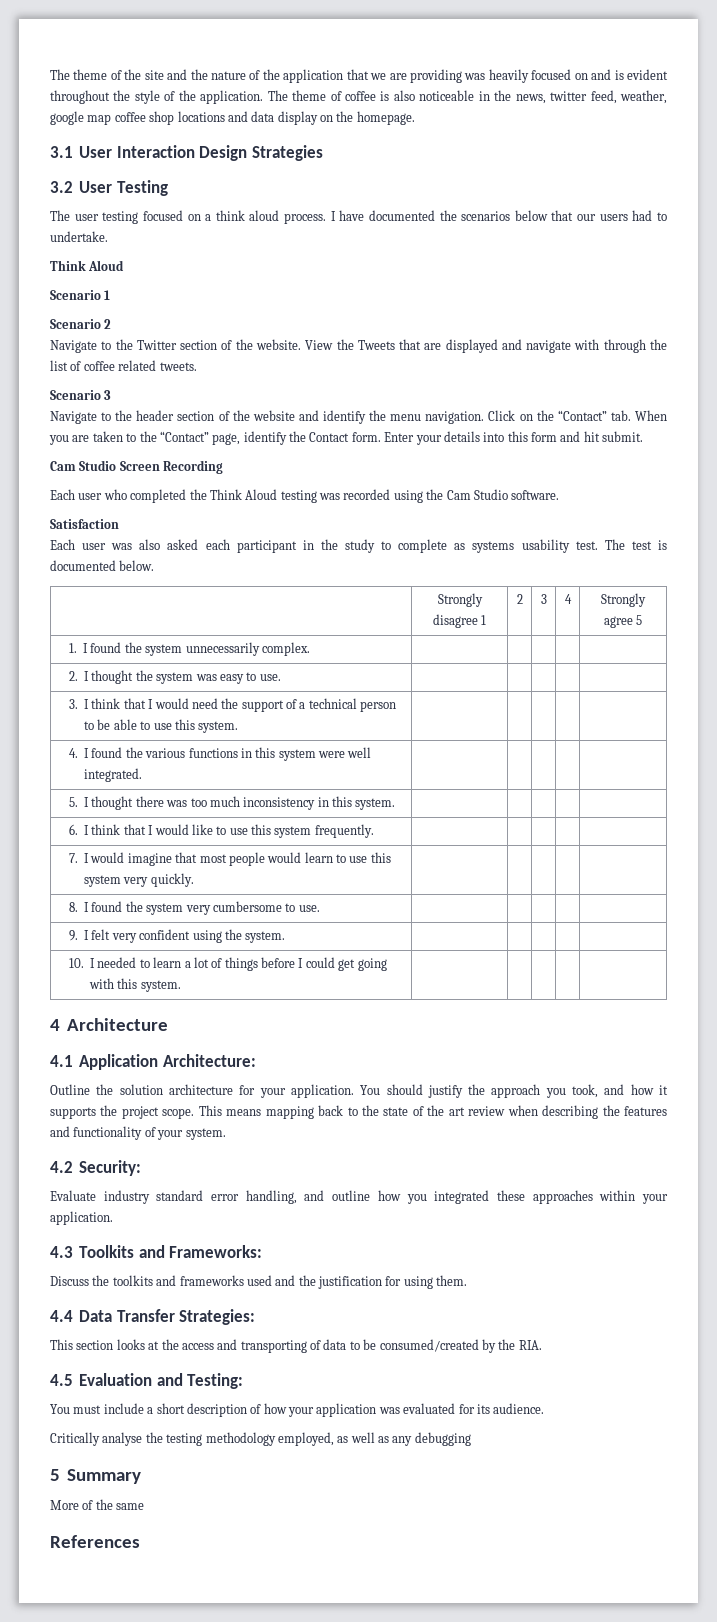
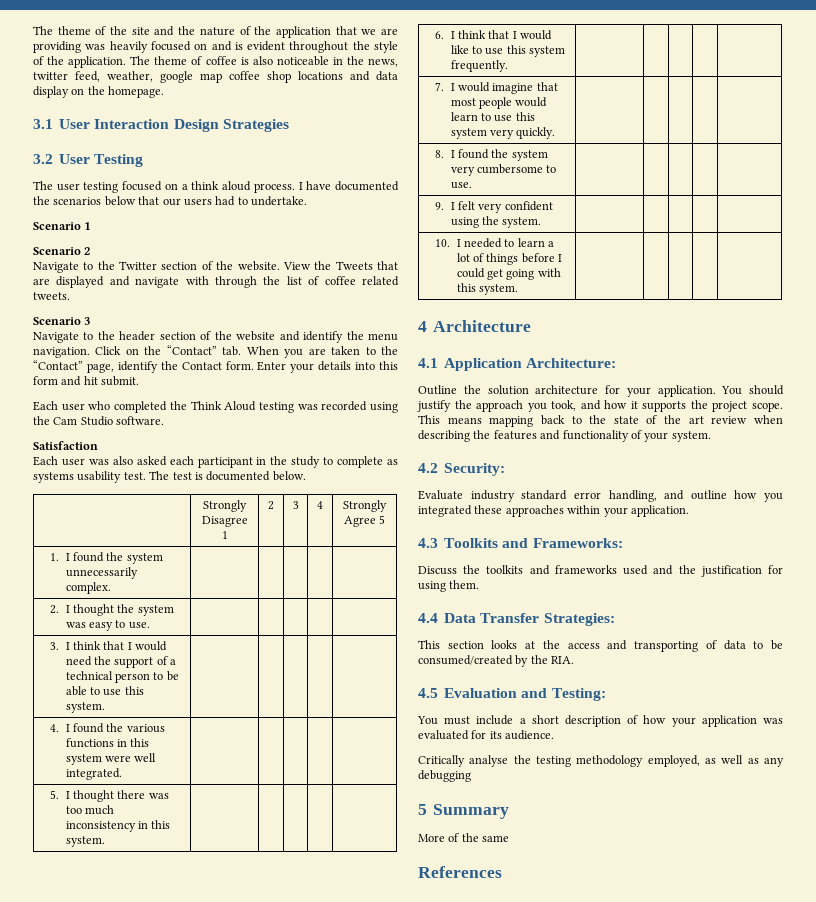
[50,260,125,271] // Think Aloud -> (307, 201) none
[50,460,224,474] // Cam Studio Screen Recording -> (140, 381) none
[432,614,478,628] disagree -> [201,516,248,527] Disagree
[603,616,633,628] agree -> [343,516,376,527] Agree

